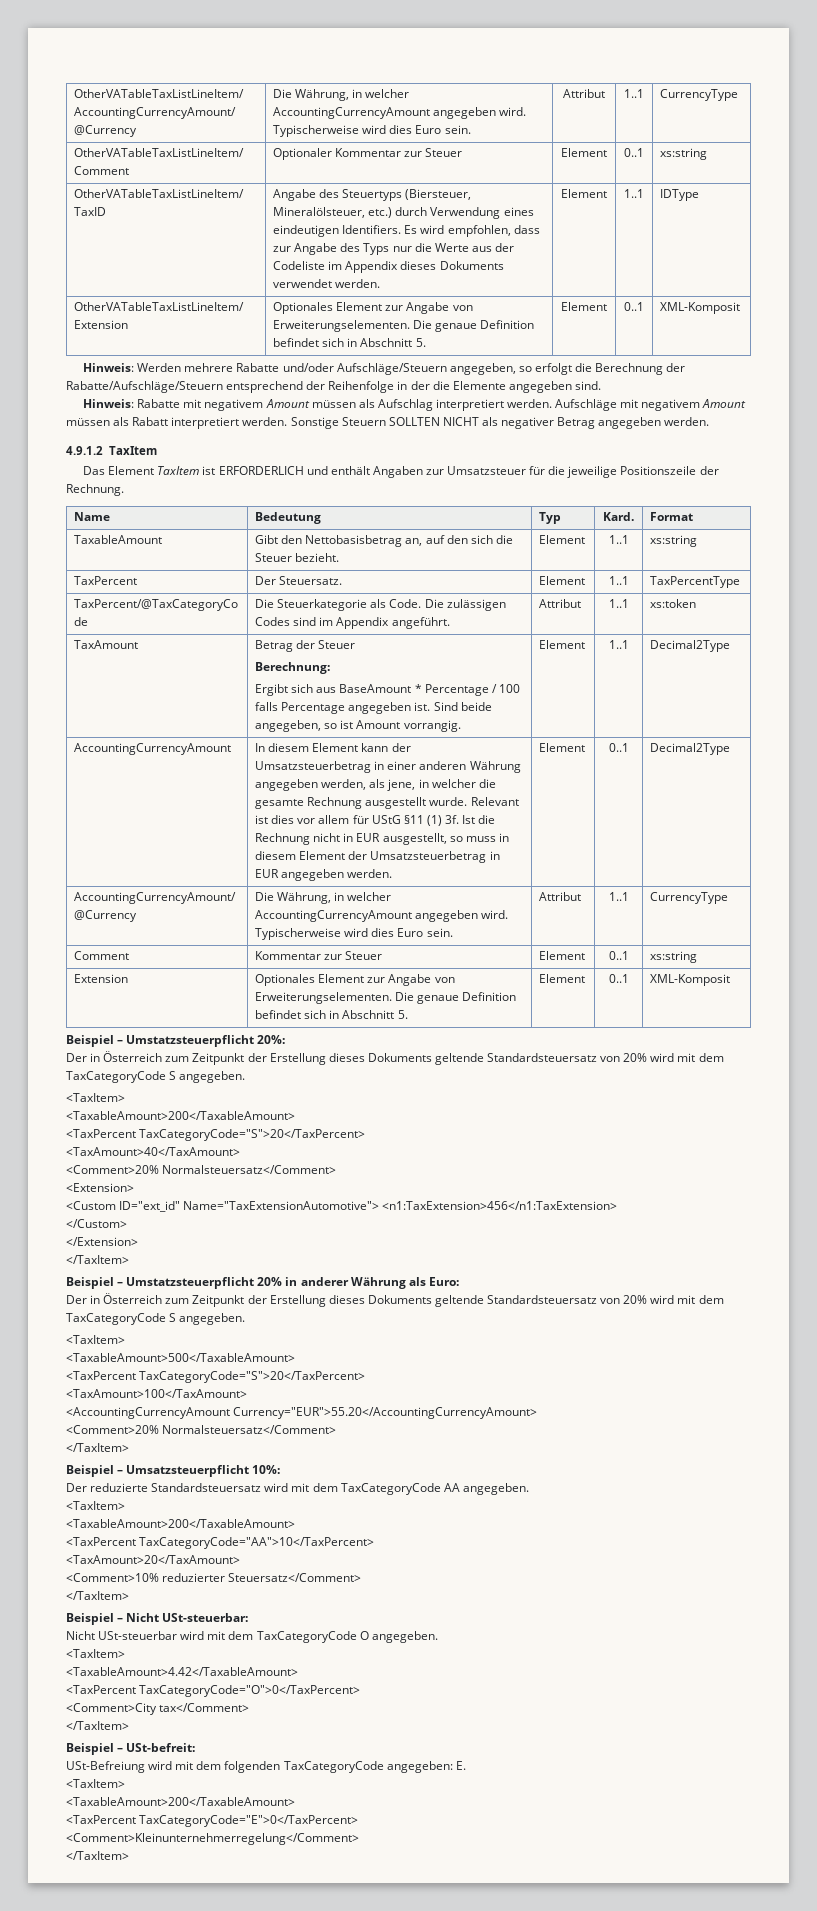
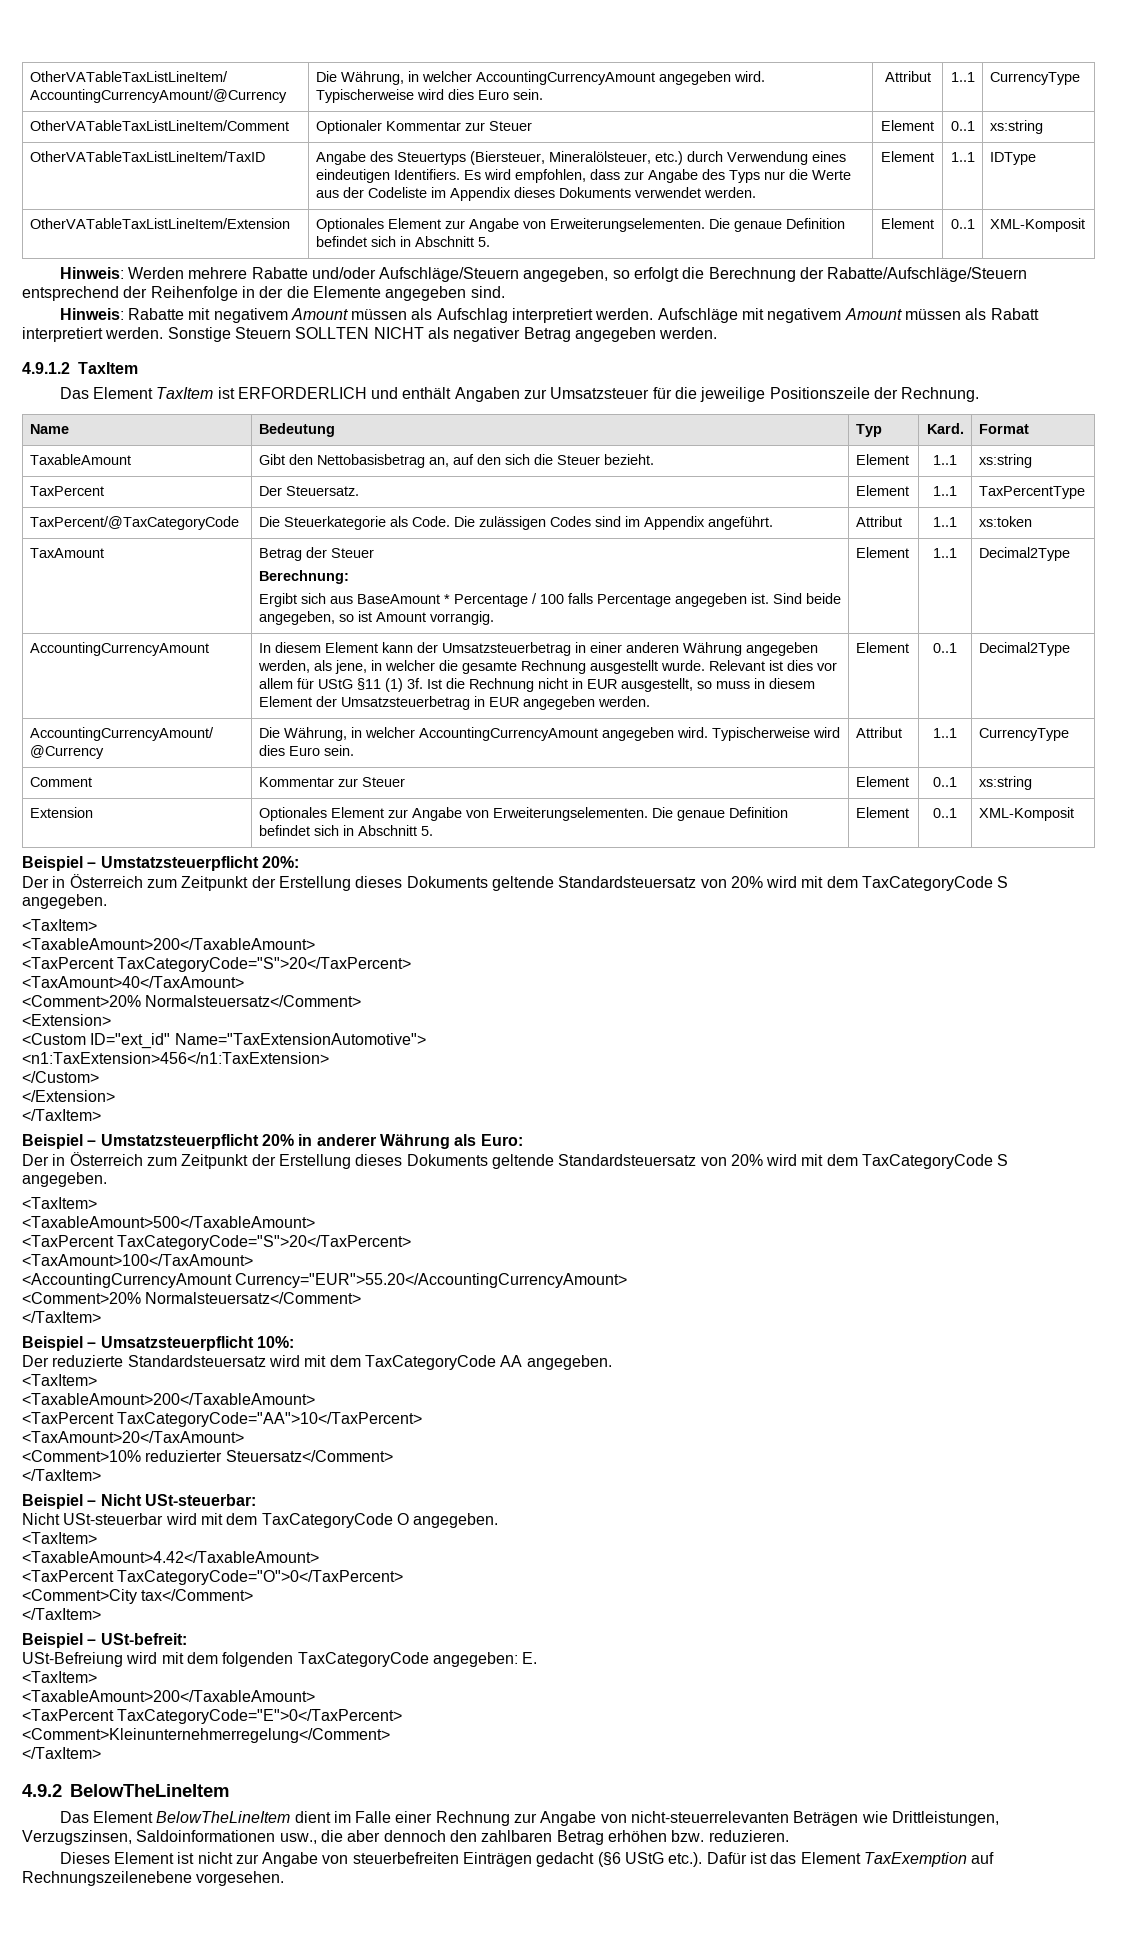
(380, 1205) none -> (426, 1039) //
(129, 1855) none -> [22,1784,229,1797] [59,1811,1000,1826] [22,1830,789,1845] [59,1852,995,1867] [22,1871,285,1886] // 4.9.2 BelowTheLineItem // Das Element BelowTheLineItem dient im Falle einer Rechnung zur Angabe von nicht-steuerrelevanten Beträgen wie Drittleistungen, Verzugszinsen, Saldoinformationen usw., die aber dennoch den zahlbaren Betrag erhöhen bzw. reduzieren. // Dieses Element ist nicht zur Angabe von steuerbefreiten Einträgen gedacht (§6 UStG etc.). Dafür ist das Element TaxExemption auf Rechnungszeilenebene vorgesehen.

